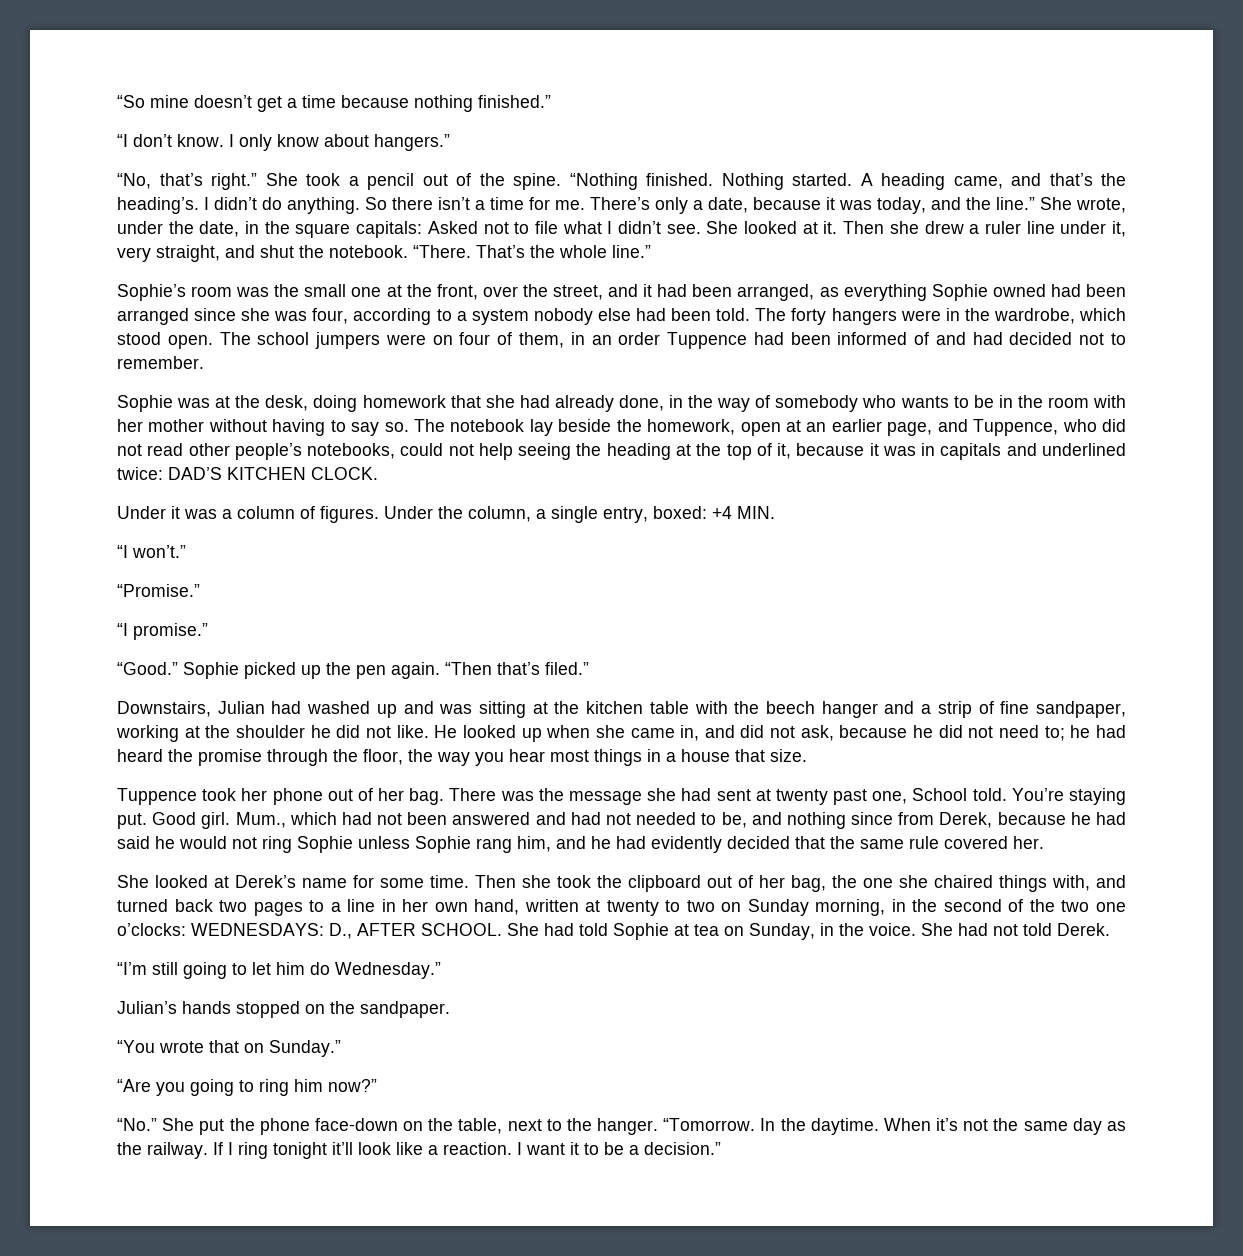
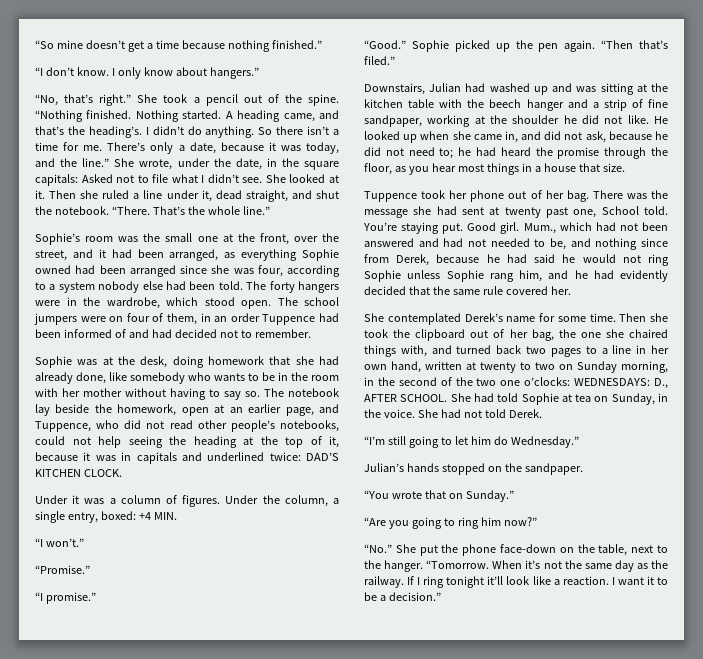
[924,221,1021,234] drew a ruler -> [102,190,140,199] ruled a
[117,247,151,262] very -> [215,190,242,199] dead
[668,395,771,412] in the way of -> [109,372,127,381] like
[408,749,470,766] the way -> [394,166,406,172] as
[155,875,229,888] looked at -> [387,313,461,325] contemplated
[760,1118,879,1135] In the daytime. -> (490, 564) none

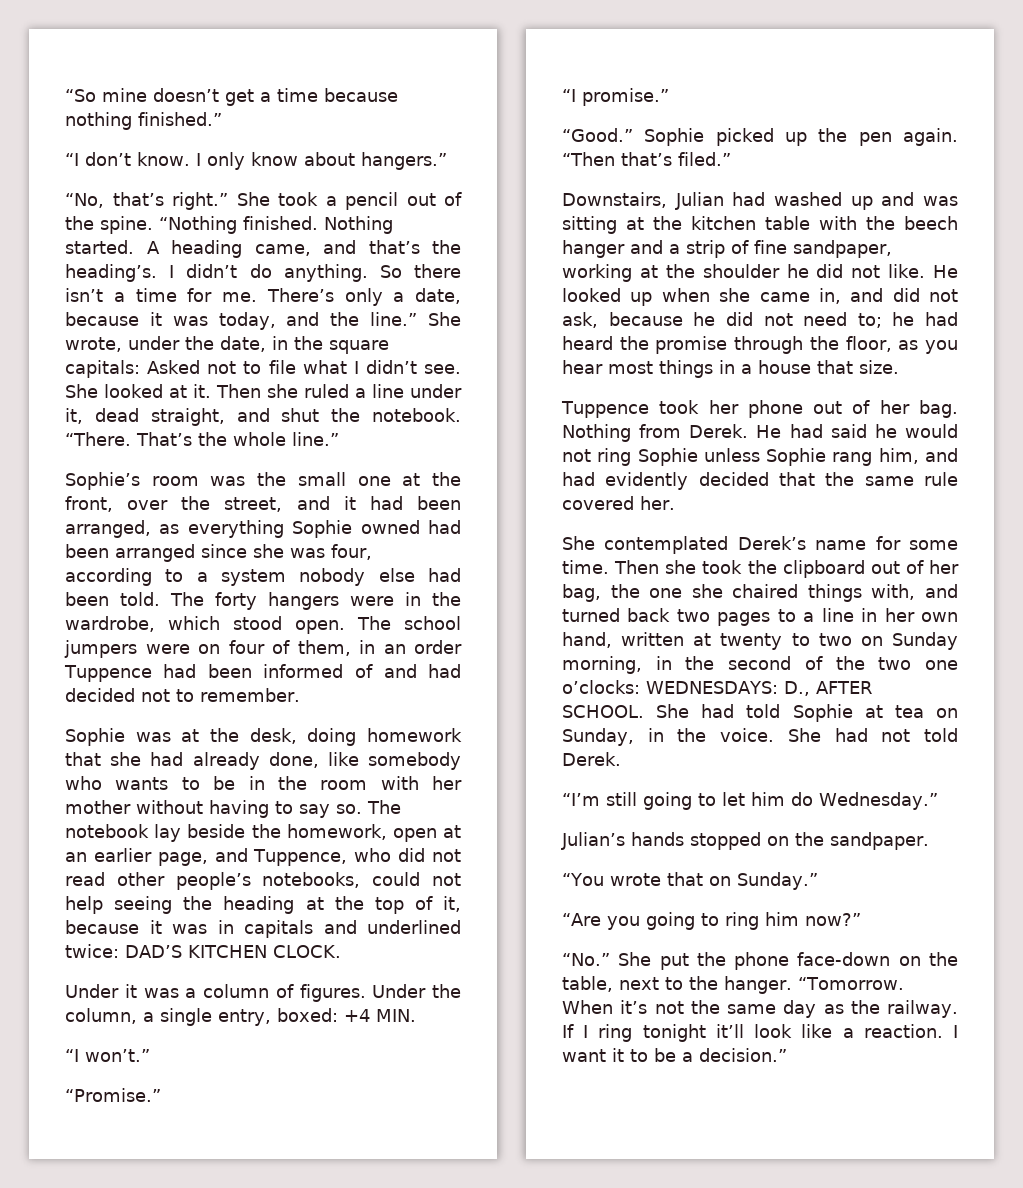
[592,190,668,199] [364,206,668,218] [363,222,668,234] [364,238,668,250] [364,254,500,266] There was the message she had sent at twenty past one, School told. You’re staying put. Good girl. Mum., which had not been answered and had not needed to be, and nothing since from Derek, because he -> [562,424,782,442] Nothing from Derek. He
[574,270,588,279] he -> (958, 455) none

